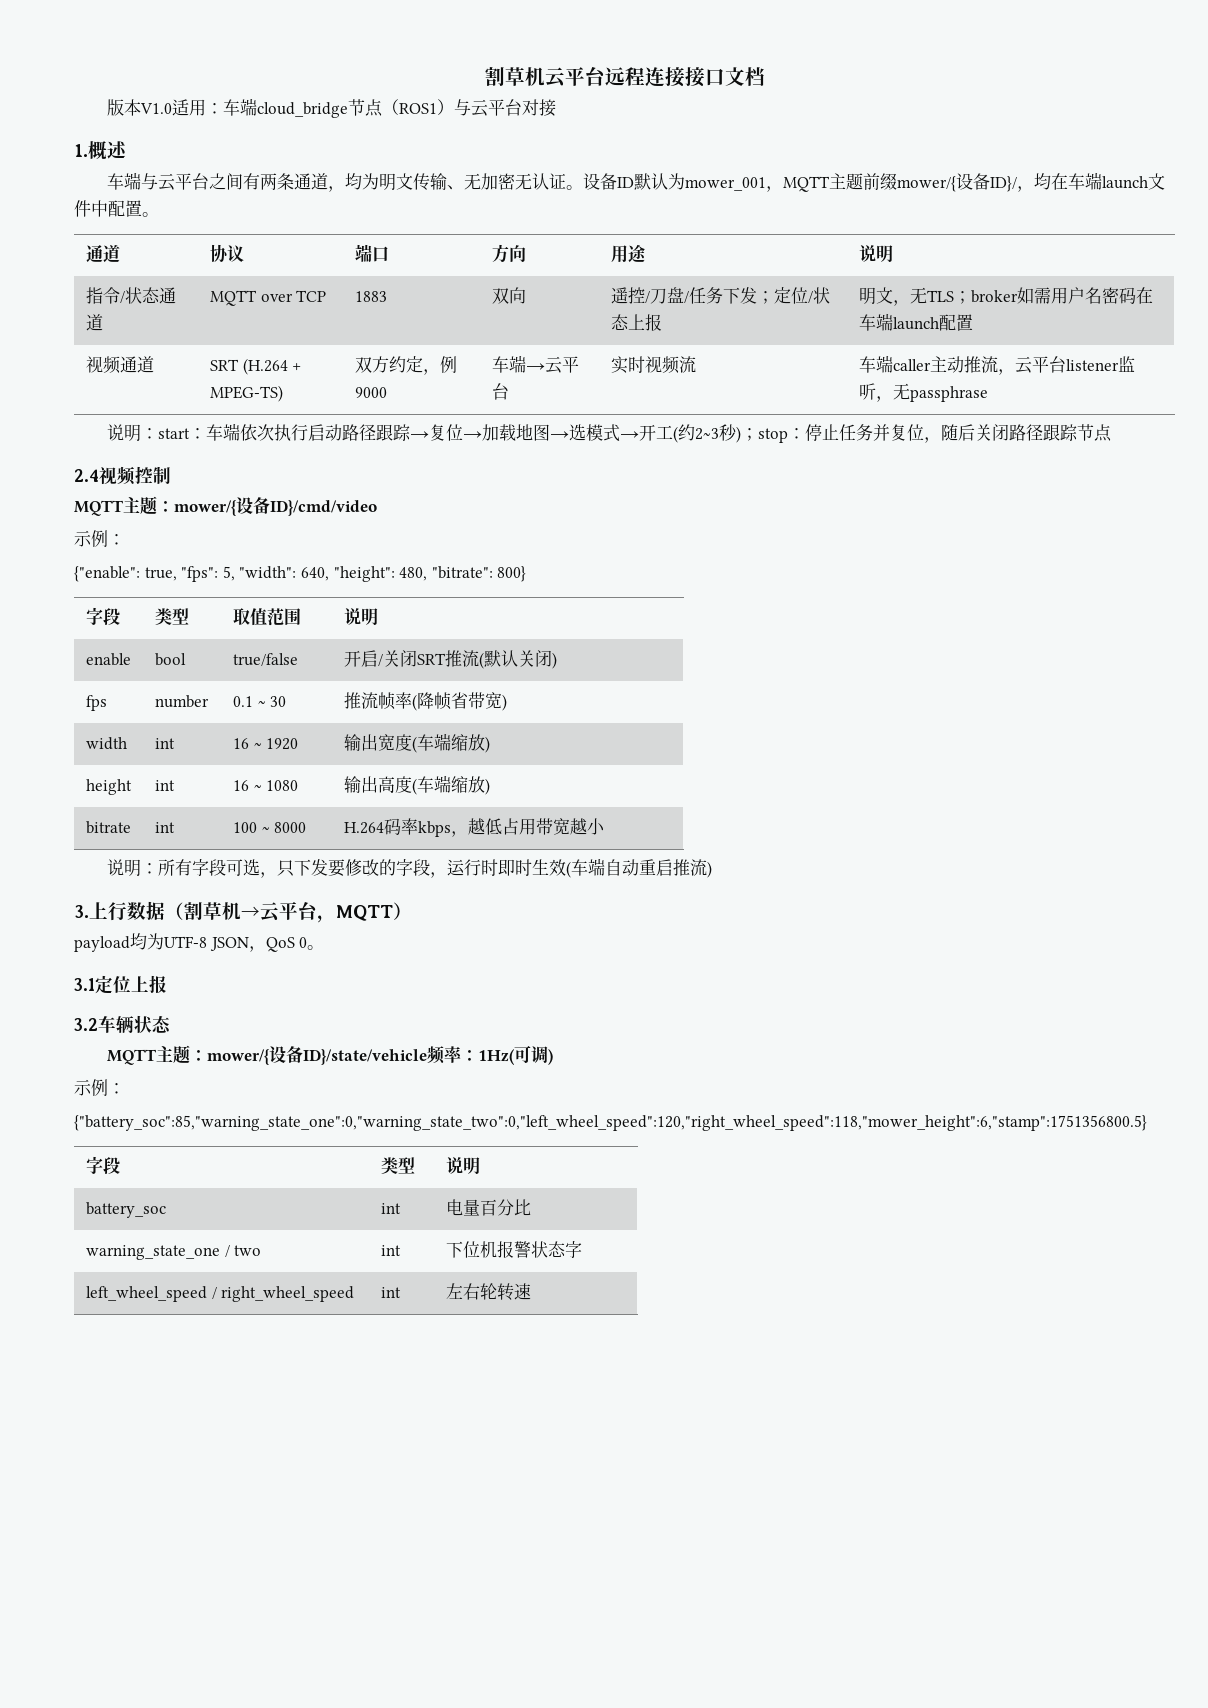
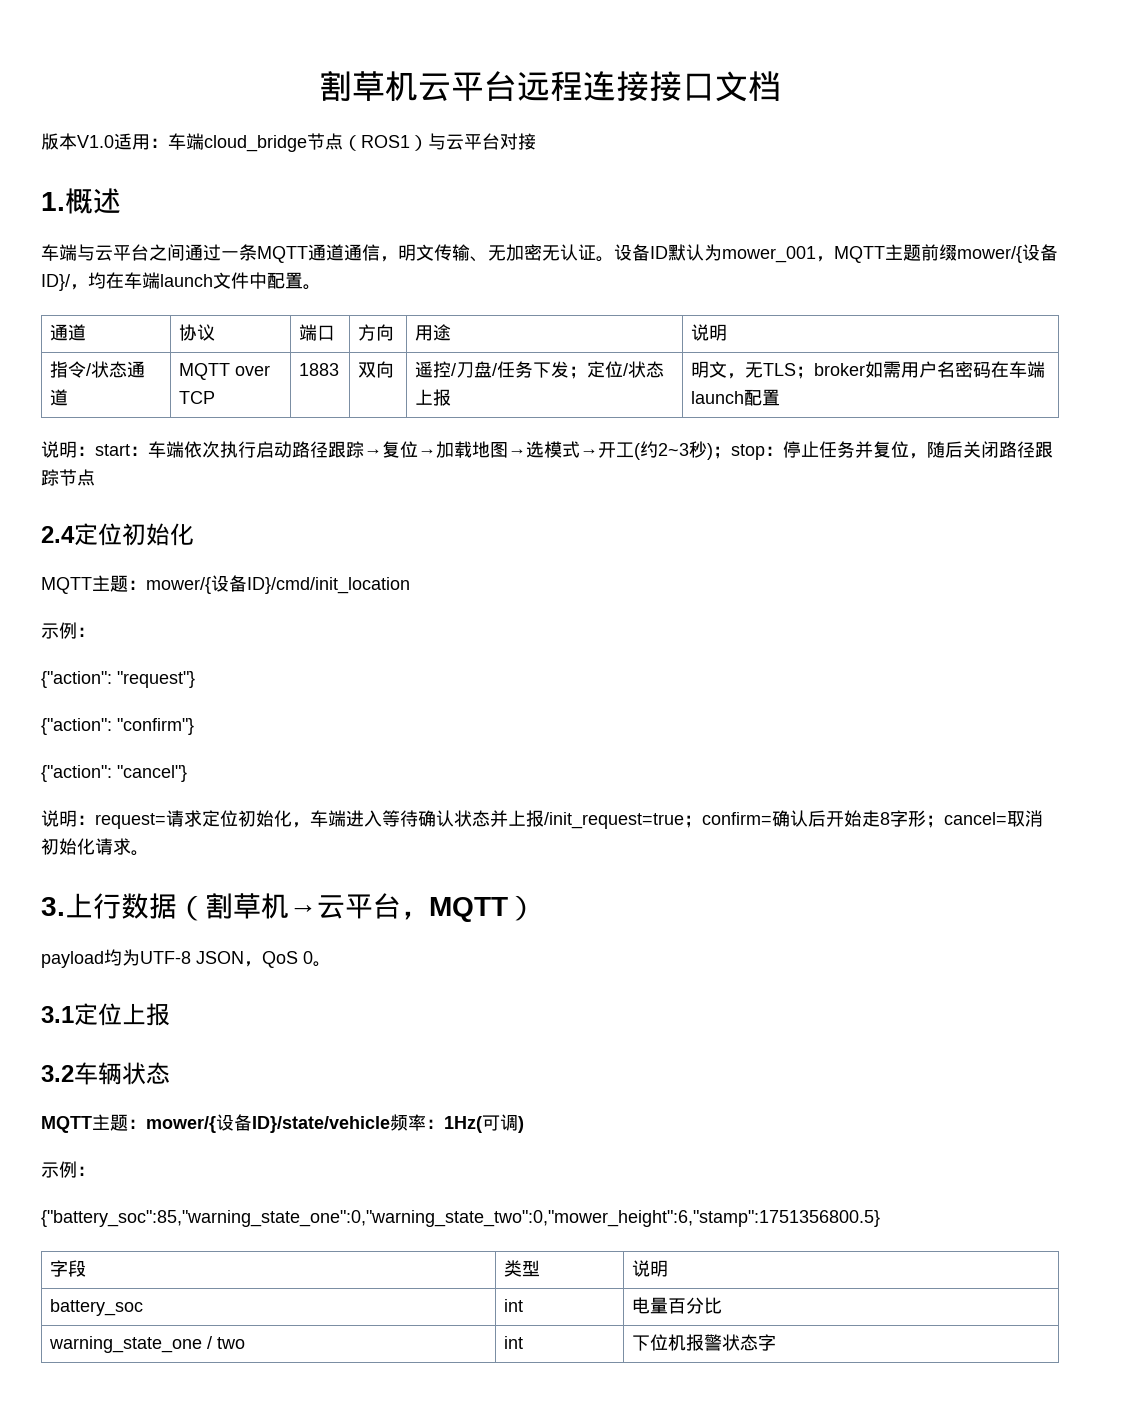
[243,173,380,192] 有两条通道，均为 -> [185,244,398,263] 通过一条MQTT通道通信，
[85,356,154,374] [209,358,302,375] [209,385,283,402] [354,356,457,375] [354,387,387,398] [491,355,579,374] [491,383,509,400] [610,356,696,374] [858,355,1135,375] [858,383,988,402] // 视频通道 | SRT (H.264 + MPEG-TS) | 双方约定，例9000 | 车端→云平台 | 实时视频流 | 车端caller主动推流，云平台listener监听，无passphrase -> (780, 397) none
[99,466,171,485] [74,496,377,516] [74,530,125,547] [74,566,527,582] [85,607,120,625] [154,608,189,625] [232,608,301,626] [343,608,378,625] [85,653,131,666] [154,653,186,666] [232,653,298,666] [343,650,557,669] [85,695,107,711] [154,695,209,708] [232,696,287,707] [343,692,507,711] [85,737,127,750] [154,738,175,749] [232,738,299,750] [343,733,490,753] [85,779,132,795] [154,780,175,791] [232,780,299,791] [343,775,490,795] [85,821,131,834] [154,822,175,833] [232,822,307,833] [343,818,605,837] [107,858,713,878] 视频控制 // MQTT主题：mower/{设备ID}/cmd/video // 示例： // {"enable": true, "fps": 5, "width": 640, "height": 480, "bitrate": 800} // 字段 | 类型 | 取值范围 | 说明 // enable | bool | true/false | 开启/关闭SRT推流(默认关闭) // fps | number | 0.1 ~ 30 | 推流帧率(降帧省带宽) // width | int | 16 ~ 1920 | 输出宽度(车端缩放) // height | int | 16 ~ 1080 | 输出高度(车端缩放) // bitrate | int | 100 ~ 8000 | H.264码率kbps，越低占用带宽越小 // 说明：所有字段可选，只下发要修改的字段，运行时即时生效(车端自动重启推流) -> [74,523,194,546] [41,575,410,594] [41,622,95,639] [41,671,195,688] [41,718,194,735] [41,765,187,782] [41,810,1043,829] [41,838,149,856] 定位初始化 // MQTT主题：mower/{设备ID}/cmd/init_location // 示例： // {"action": "request"} // {"action": "confirm"} // {"action": "cancel"} // 说明：request=请求定位初始化，车端进入等待确认状态并上报/init_request=true；confirm=确认后开始走8字形；cancel=取消初始化请求。
[74,1115,1147,1131] {"battery_soc":85,"warning_state_one":0,"warning_state_two":0,"left_wheel_speed":120,"right_wheel_speed":118,"mower_height":6,"stamp":1751356800.5} -> [41,1210,880,1227] {"battery_soc":85,"warning_state_one":0,"warning_state_two":0,"mower_height":6,"stamp":1751356800.5}
[85,1286,355,1302] [380,1287,401,1298] [445,1283,531,1301] // left_wheel_speed / right_wheel_speed | int | 左右轮转速 -> (776, 1342) none

